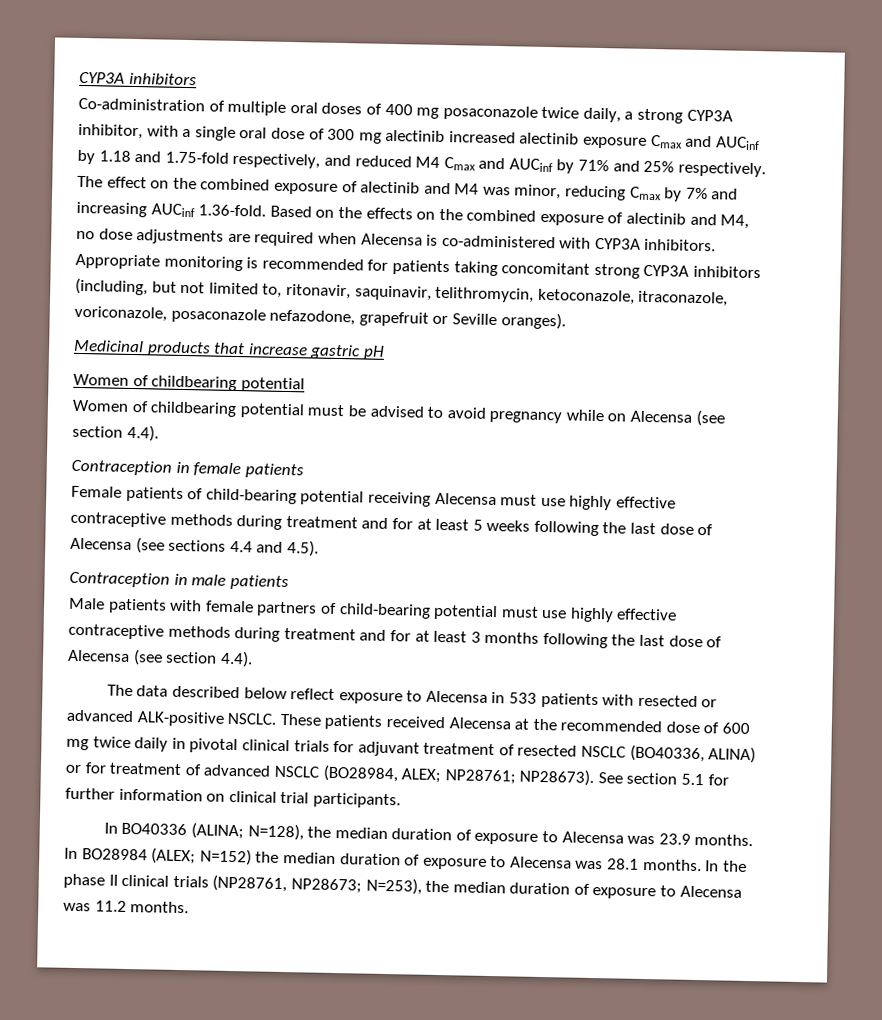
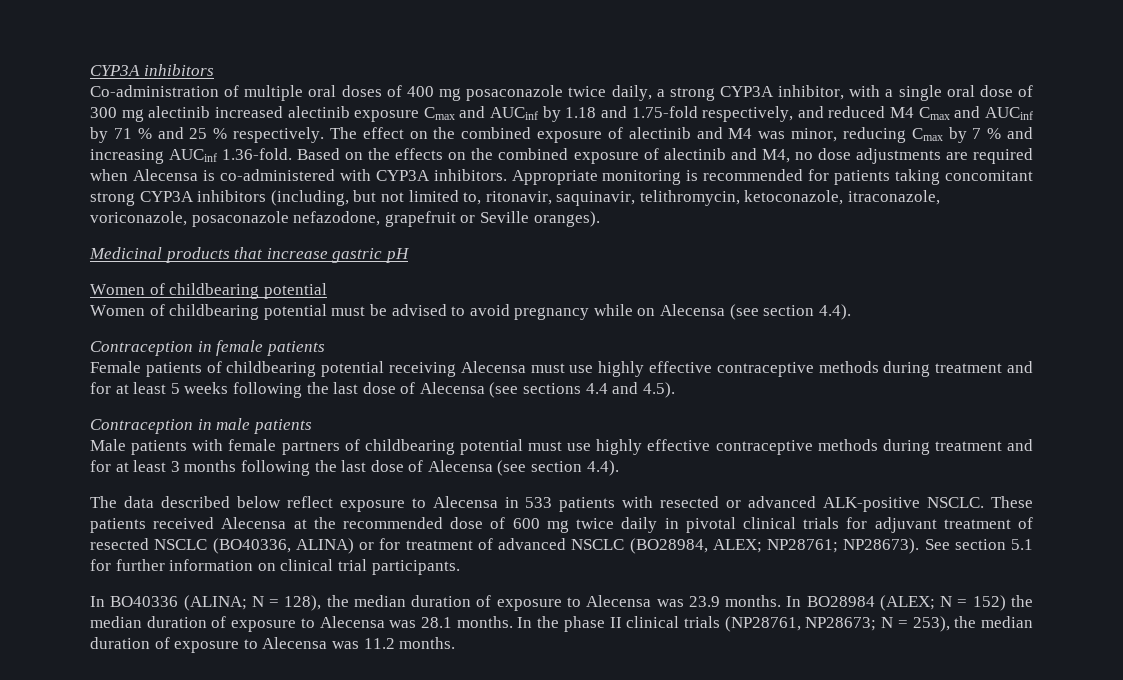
[578,159,675,173] 71% and 25% -> [113,127,228,139] 71 % and 25 %
[685,187,708,200] 7% -> [972,128,1002,139] 7 %
[205,488,297,505] child-bearing -> [226,361,317,377] childbearing
[338,603,431,619] child-bearing -> [364,439,455,455] childbearing
[247,823,304,841] N=128), -> [251,595,322,611] N = 128),
[199,848,252,866] N=152) -> [940,595,1006,611] N = 152)
[365,877,422,895] N=253), -> [881,616,950,632] N = 253),

